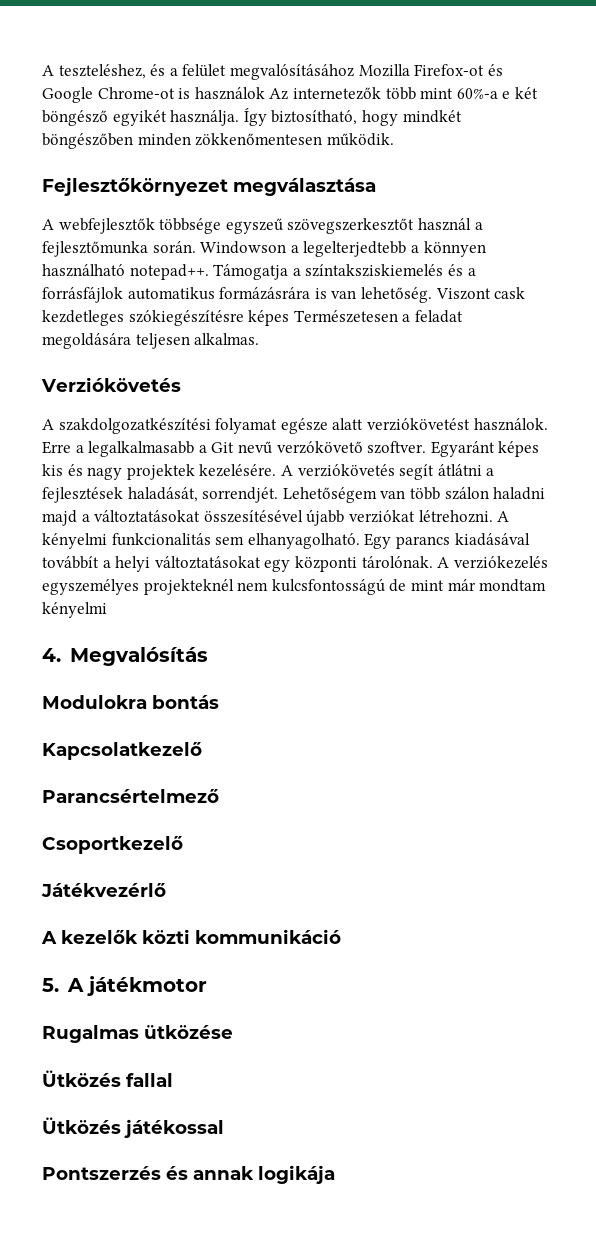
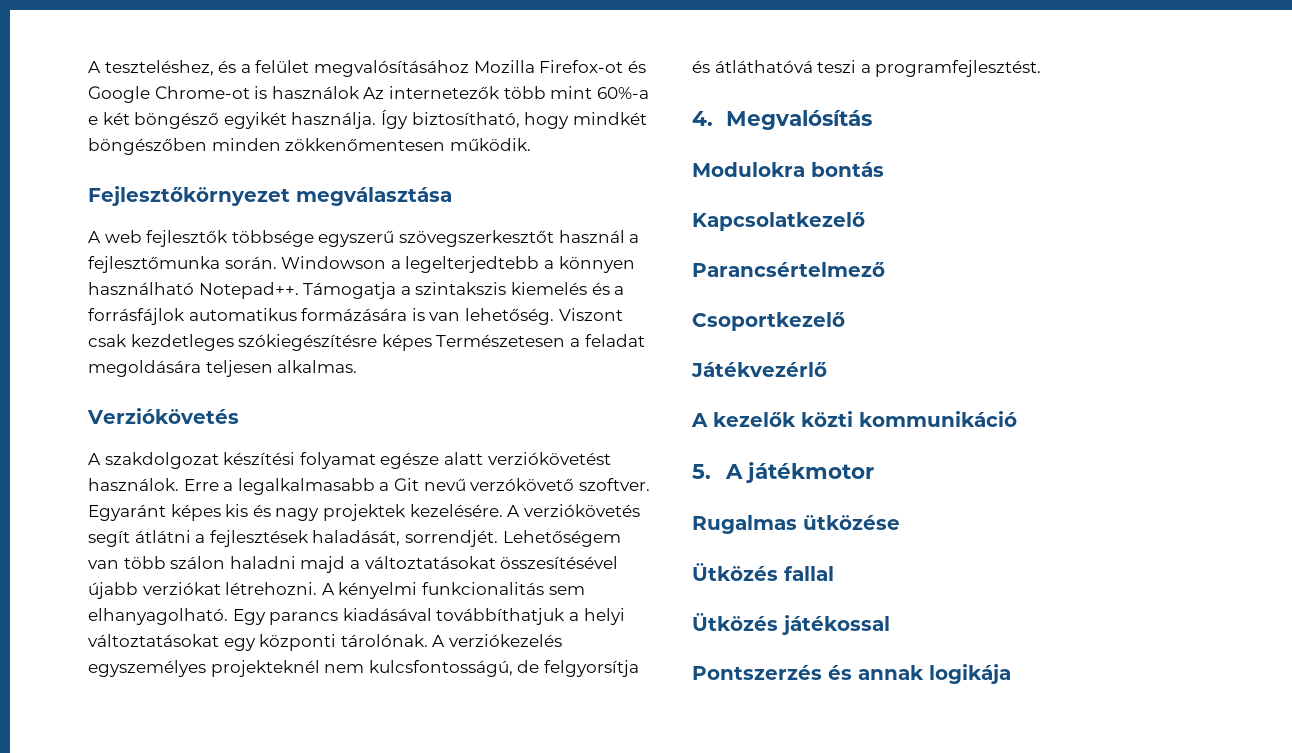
[58,218,283,234] webfejlesztők többsége egyszeű -> [104,230,395,247] web fejlesztők többsége egyszerű
[129,264,209,280] notepad++. -> [198,282,299,299] Notepad++.
[305,264,444,277] színtaksziskiemelés -> [415,282,587,295] szintakszis kiemelés
[219,287,311,300] formázásrára -> [301,308,408,321] formázására
[494,287,526,299] cask -> [88,334,127,347] csak
[58,418,211,434] szakdolgozatkészítési -> [104,452,296,469] szakdolgozat készítési
[42,556,99,569] továbbít -> [436,608,566,625] továbbíthatjuk
[271,578,547,595] [42,602,107,618] kulcsfontosságú de mint már mondtam kényelmi -> [368,660,639,677] [692,60,1042,77] kulcsfontosságú, de felgyorsítja és átláthatóvá teszi a programfejlesztést.

